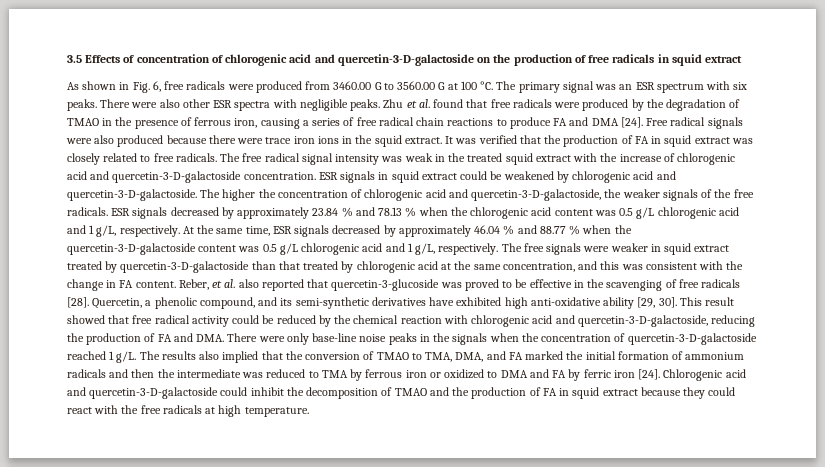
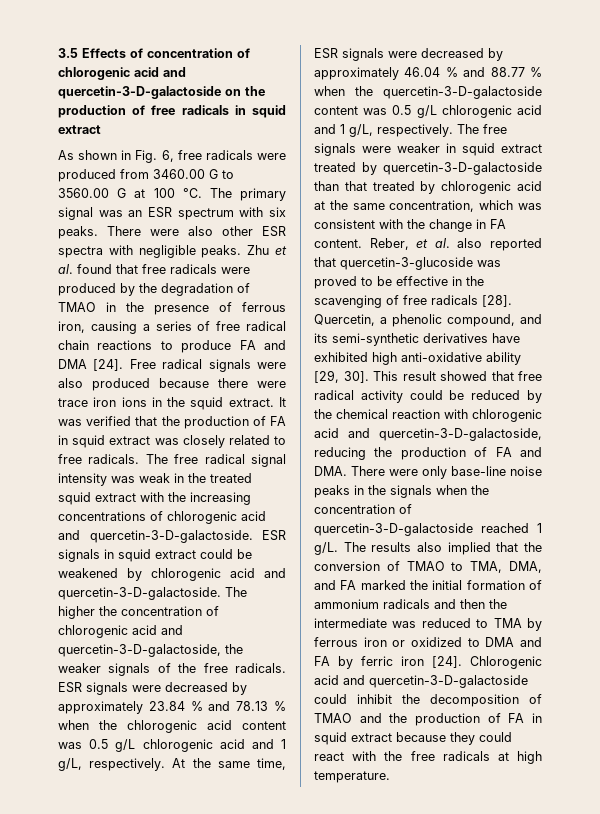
[619,153,736,165] [67,171,316,183] increase of chlorogenic acid and quercetin-3-D-galactoside concentration. -> [190,492,251,505] [58,511,266,524] [58,530,253,543] increasing concentrations of chlorogenic acid and quercetin-3-D-galactoside.
(168, 213) none -> [132,685,161,692] were
(330, 231) none -> [388,51,417,58] were
[578,261,620,270] and this -> [479,200,514,210] which

